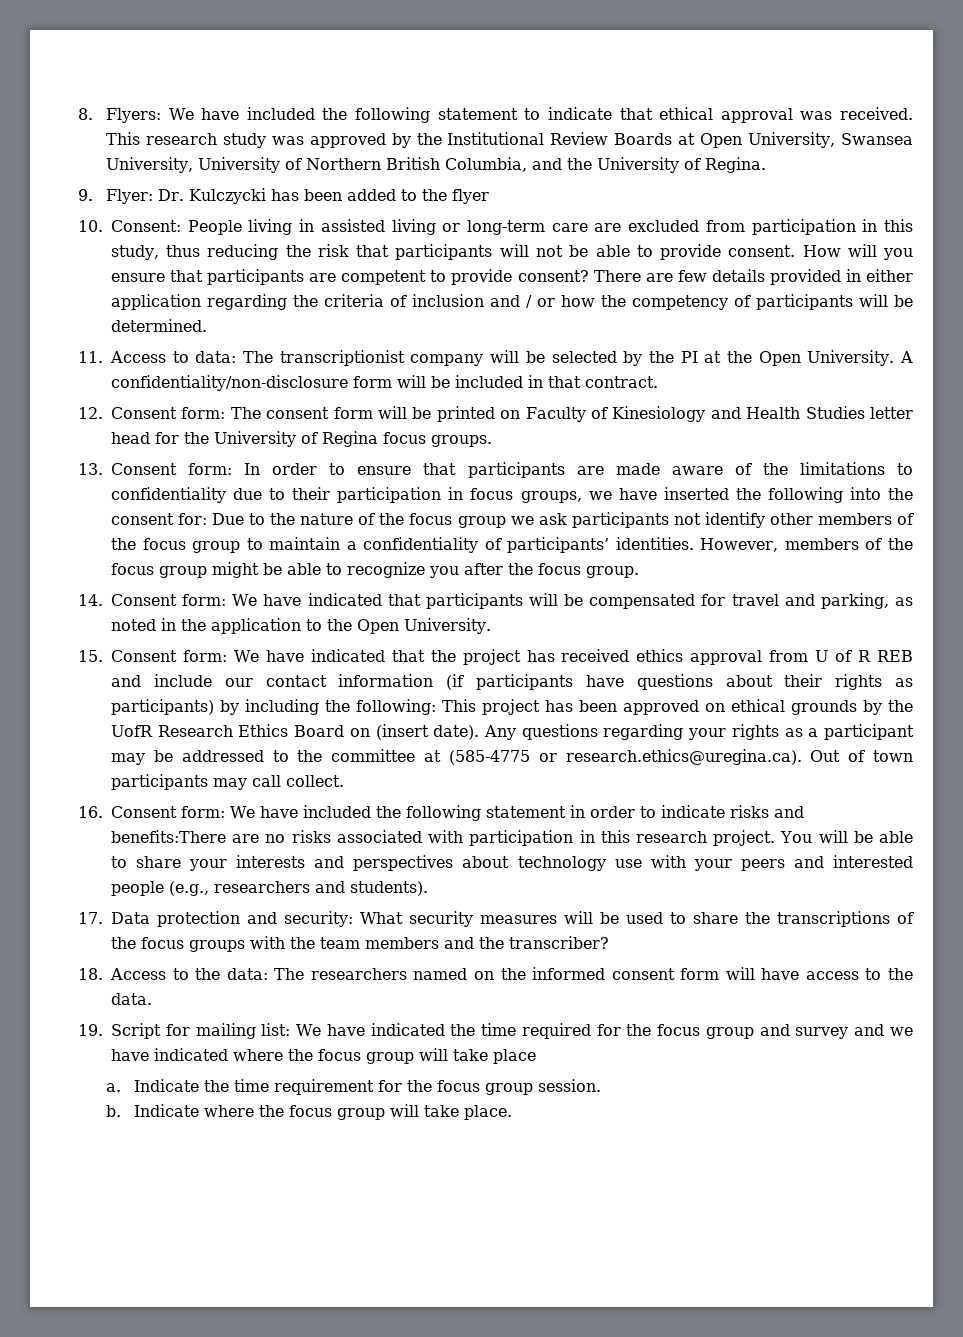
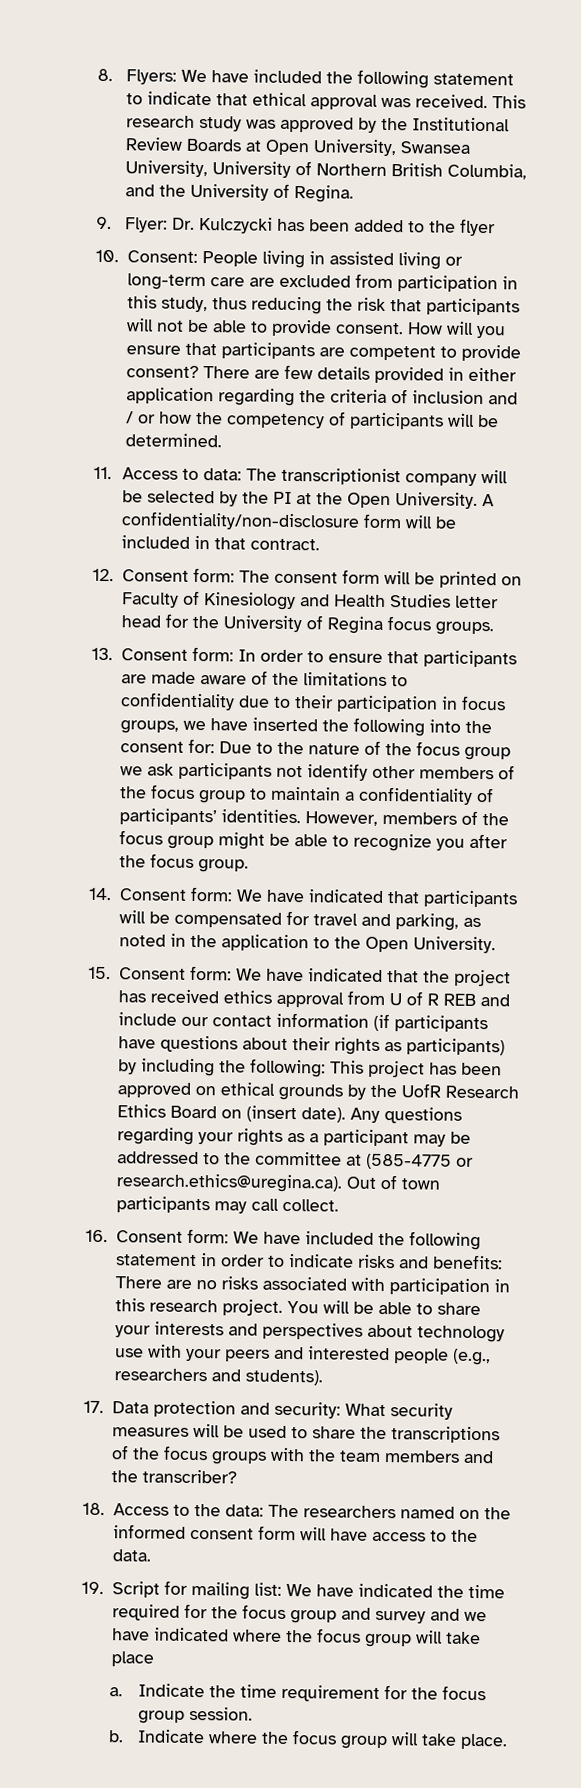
[111,830,227,843] benefits:There -> [432,1254,503,1270] [114,1276,162,1289] benefits: There

